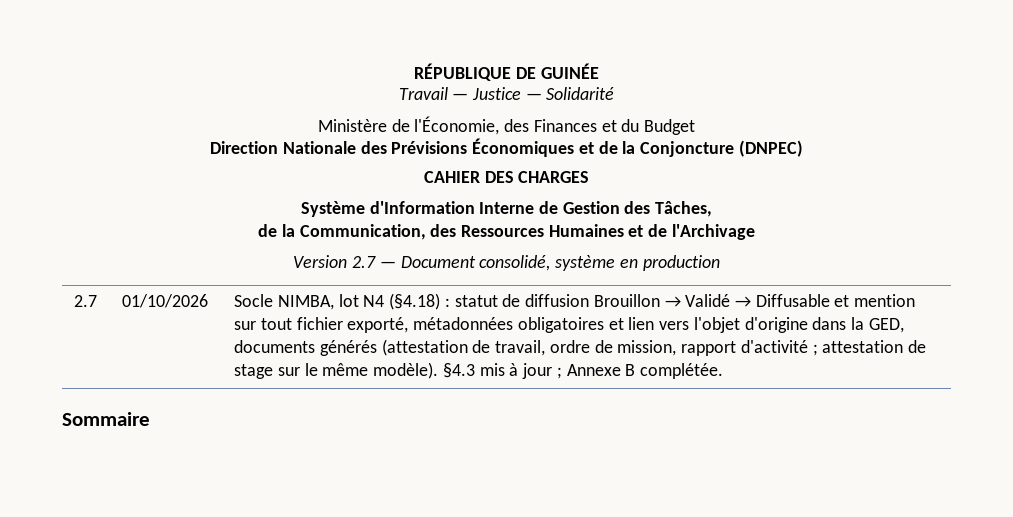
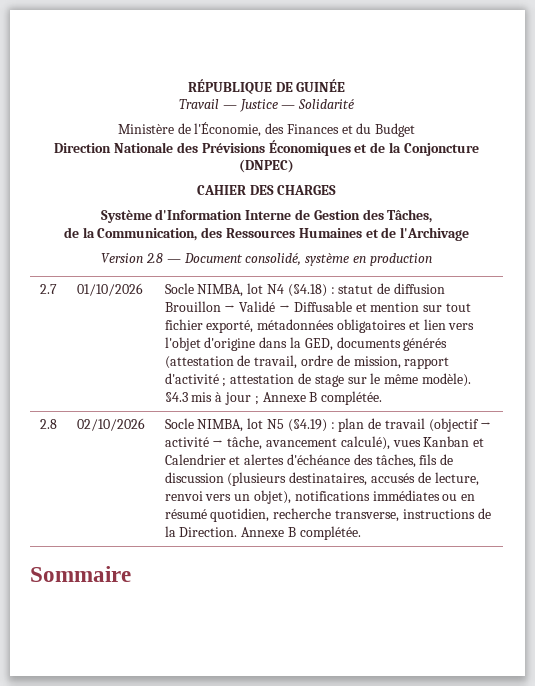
[352,256,377,268] 2.7 -> [146,253,164,263] 2.8
(723, 371) none -> [39,419,57,429] [76,418,145,431] [164,418,492,432] [164,436,485,450] [164,454,454,468] [164,472,479,486] [164,490,476,504] [164,508,491,522] [164,526,361,540] // 2.8 | 02/10/2026 | Socle NIMBA, lot N5 (§4.19) : plan de travail (objectif → activité → tâche, avancement calculé), vues Kanban et Calendrier et alertes d'échéance des tâches, fils de discussion (plusieurs destinataires, accusés de lecture, renvoi vers un objet), notifications immédiates ou en résumé quotidien, recherche transverse, instructions de la Direction. Annexe B complétée.

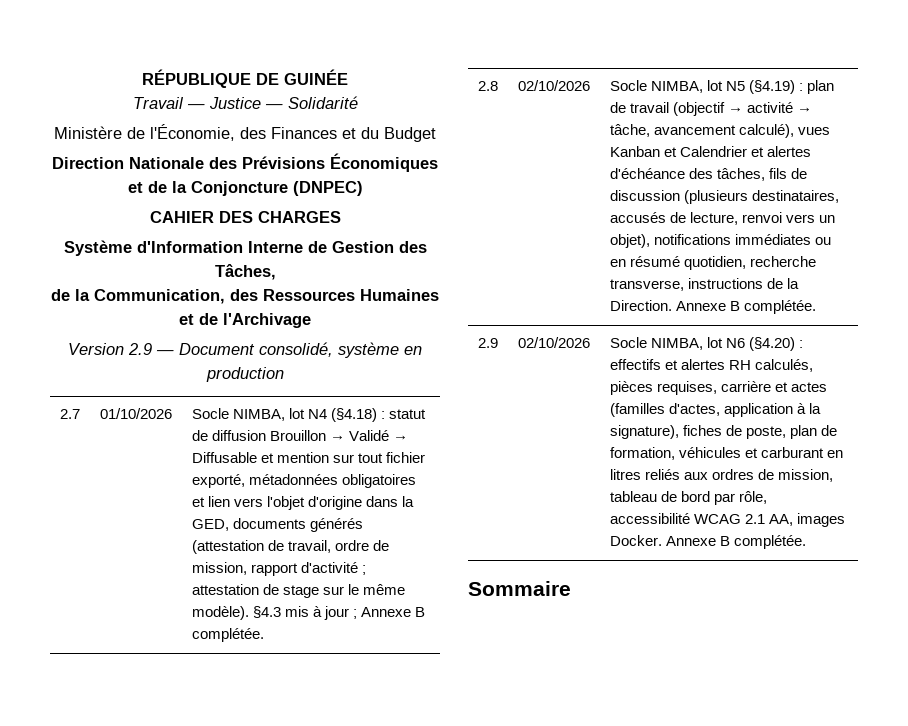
[146,253,164,263] 2.8 -> [128,343,152,355] 2.9
(361, 533) none -> [477,338,498,348] [517,337,590,348] [609,337,803,351] [609,359,813,372] [609,381,827,395] [609,403,821,417] [609,425,837,439] [609,447,843,460] [609,469,833,482] [609,491,767,505] [609,513,845,527] [609,535,806,549] // 2.9 | 02/10/2026 | Socle NIMBA, lot N6 (§4.20) : effectifs et alertes RH calculés, pièces requises, carrière et actes (familles d'actes, application à la signature), fiches de poste, plan de formation, véhicules et carburant en litres reliés aux ordres de mission, tableau de bord par rôle, accessibilité WCAG 2.1 AA, images Docker. Annexe B complétée.

